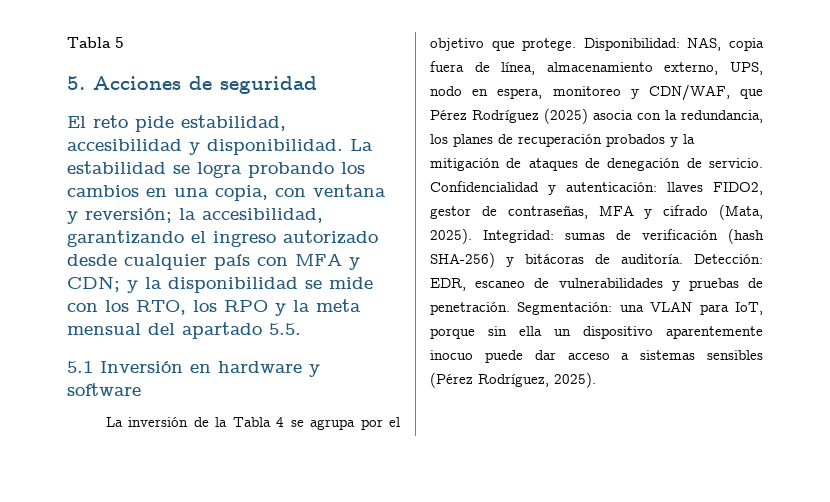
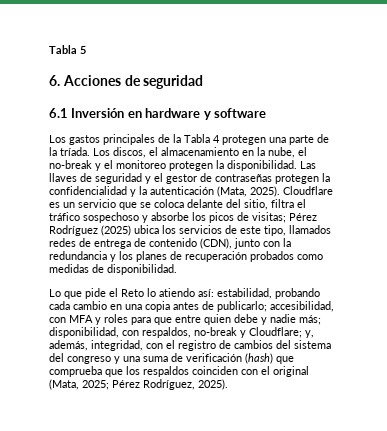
[67,76,85,90] 5. -> [49,75,60,86] 6.
[67,115,286,132] [67,139,373,155] [67,161,365,178] [67,184,386,201] [67,208,323,224] [67,230,378,247] [67,254,360,270] [67,276,373,293] [67,299,361,316] [67,322,301,339] [67,361,93,373] El reto pide estabilidad, accesibilidad y disponibilidad. La estabilidad se logra probando los cambios en una copia, con ventana y reversión; la accesibilidad, garantizando el ingreso autorizado desde cualquier país con MFA y CDN; y la disponibilidad se mide con los RTO, los RPO y la meta mensual del apartado 5.5. // 5.1 -> [49,108,68,118] 6.1
[105,417,189,427] La inversión -> [49,134,155,145] Los gastos principales
[290,417,400,430] [430,37,764,51] [430,61,763,75] [430,84,763,101] [430,108,763,124] se agrupa por el objetivo que protege. Disponibilidad: NAS, copia fuera de línea, almacenamiento externo, UPS, nodo en espera, monitoreo y CDN/WAF, que Pérez Rodríguez (2025) asocia con la redundancia, -> [222,134,329,145] [49,147,307,158] [49,160,316,171] [49,173,330,184] [49,186,333,197] [49,199,306,210] [49,212,317,223] [49,225,331,236] [49,238,291,249] [49,251,116,262] protegen una parte de la tríada. Los discos, el almacenamiento en la nube, el no-break y el monitoreo protegen la disponibilidad. Las llaves de seguridad y el gestor de contraseñas protegen la confidencialidad y la autenticación (Mata, 2025). Cloudflare es un servicio que se coloca delante del sitio, filtra el tráfico sospechoso y absorbe los picos de visitas; Pérez Rodríguez (2025) ubica los servicios de este tipo, llamados redes de entrega de contenido (CDN), junto con la redundancia y
[670,134,695,147] [430,158,763,171] [430,181,763,195] [430,204,763,220] [430,228,764,244] [430,252,763,268] [430,278,763,291] [430,301,763,315] [430,326,763,339] [430,350,763,363] [430,372,473,388] y la mitigación de ataques de denegación de servicio. Confidencialidad y autenticación: llaves FIDO2, gestor de contraseñas, MFA y cifrado (Mata, 2025). Integridad: sumas de verificación (hash SHA-256) y bitácoras de auditoría. Detección: EDR, escaneo de vulnerabilidades y pruebas de penetración. Segmentación: una VLAN para IoT, porque sin ella un dispositivo aparentemente inocuo puede dar acceso a sistemas sensibles (Pérez -> [297,254,323,260] [49,264,177,275] [49,288,320,299] [49,301,334,312] [49,314,321,325] [49,327,314,338] [49,340,331,351] [49,353,294,364] [49,366,309,377] [49,379,140,390] como medidas de disponibilidad. // Lo que pide el Reto lo atiendo así: estabilidad, probando cada cambio en una copia antes de publicarlo; accesibilidad, con MFA y roles para que entre quien debe y nadie más; disponibilidad, con respaldos, no-break y Cloudflare; y, además, integridad, con el registro de cambios del sistema del congreso y una suma de verificación (hash) que comprueba que los respaldos coinciden con el original (Mata, 2025; Pérez

